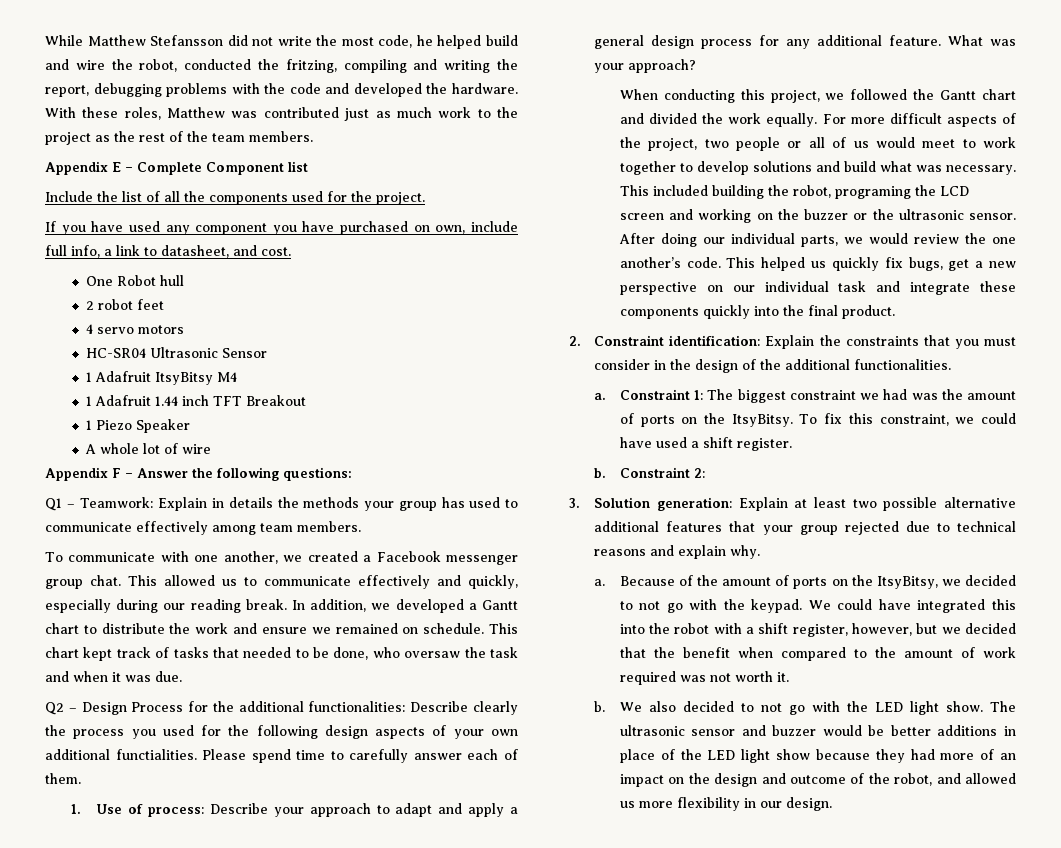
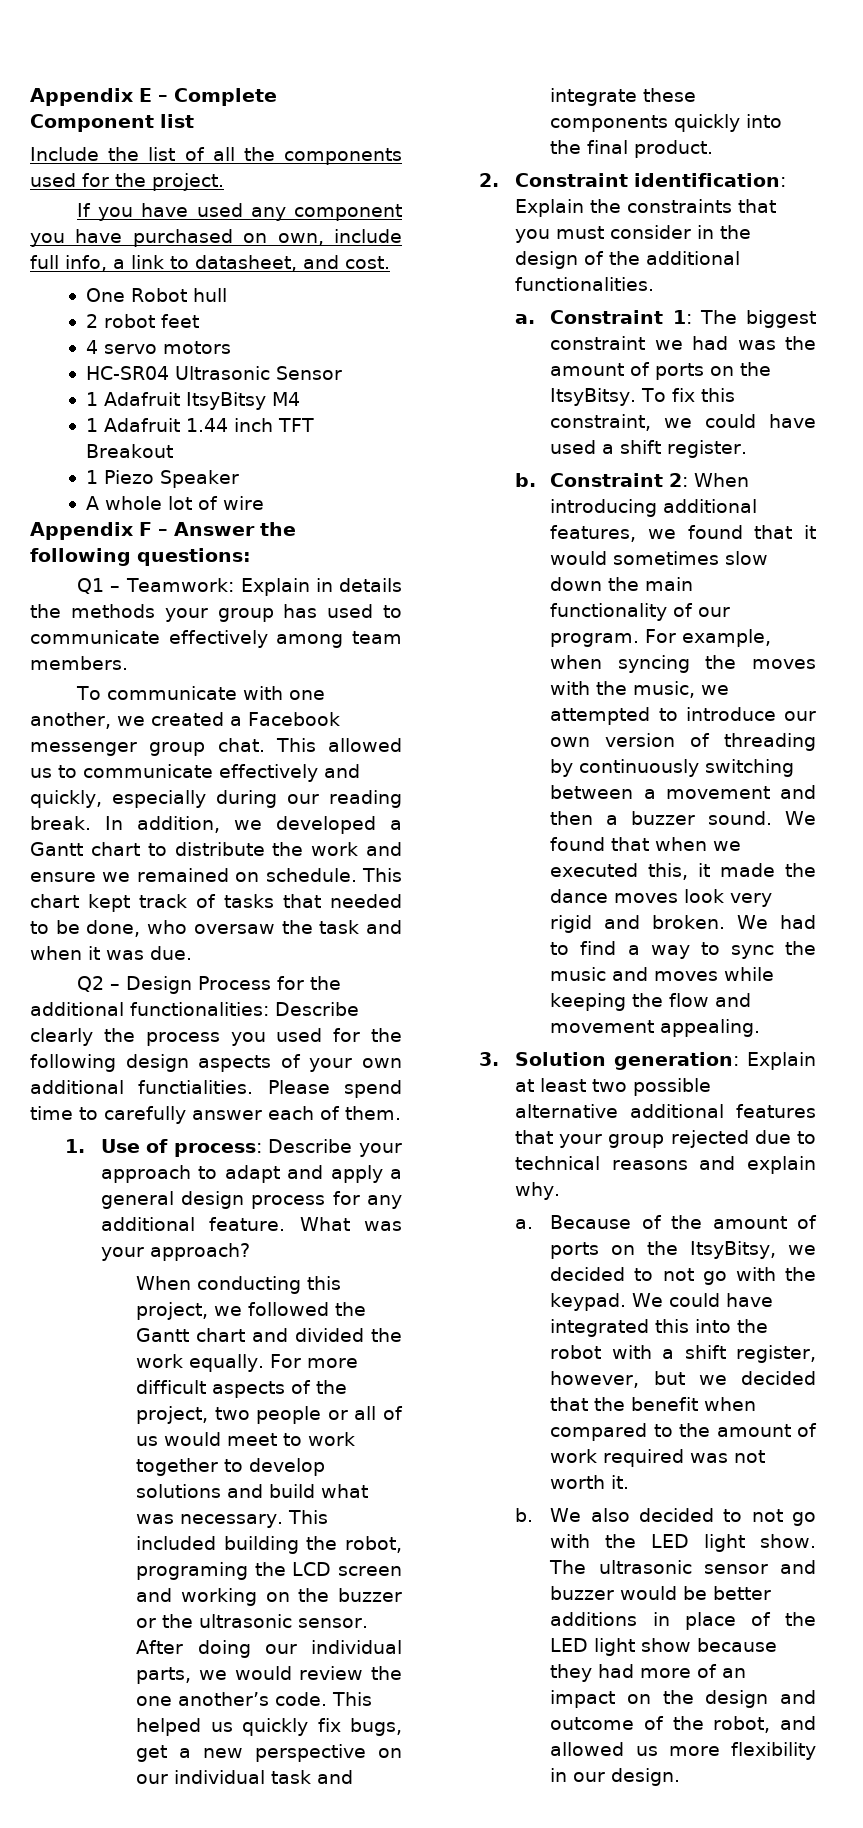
[45,35,518,49] [45,59,518,73] [45,83,518,97] [45,107,518,121] [45,131,313,145] While Matthew Stefansson did not write the most code, he helped build and wire the robot, conducted the fritzing, compiling and writing the report, debugging problems with the code and developed the hardware. With these roles, Matthew was contributed just as much work to the project as the rest of the team members. // -> (30, 97) none
(705, 473) none -> [694,473,750,487] [550,499,758,517] [550,525,816,542] [550,551,769,565] [550,577,694,591] [550,603,731,621] [550,629,772,647] [550,655,816,673] [550,681,730,698] [550,707,816,725] [550,733,816,751] [550,759,795,777] [550,785,816,799] [550,811,817,825] [550,837,742,851] [550,863,816,880] [550,889,773,907] [550,915,816,933] [550,941,816,959] [550,967,775,981] [550,993,752,1011] [550,1019,761,1037] When introducing additional features, we found that it would sometimes slow down the main functionality of our program. For example, when syncing the moves with the music, we attempted to introduce our own version of threading by continuously switching between a movement and then a buzzer sound. We found that when we executed this, it made the dance moves look very rigid and broken. We had to find a way to sync the music and moves while keeping the flow and movement appealing.

